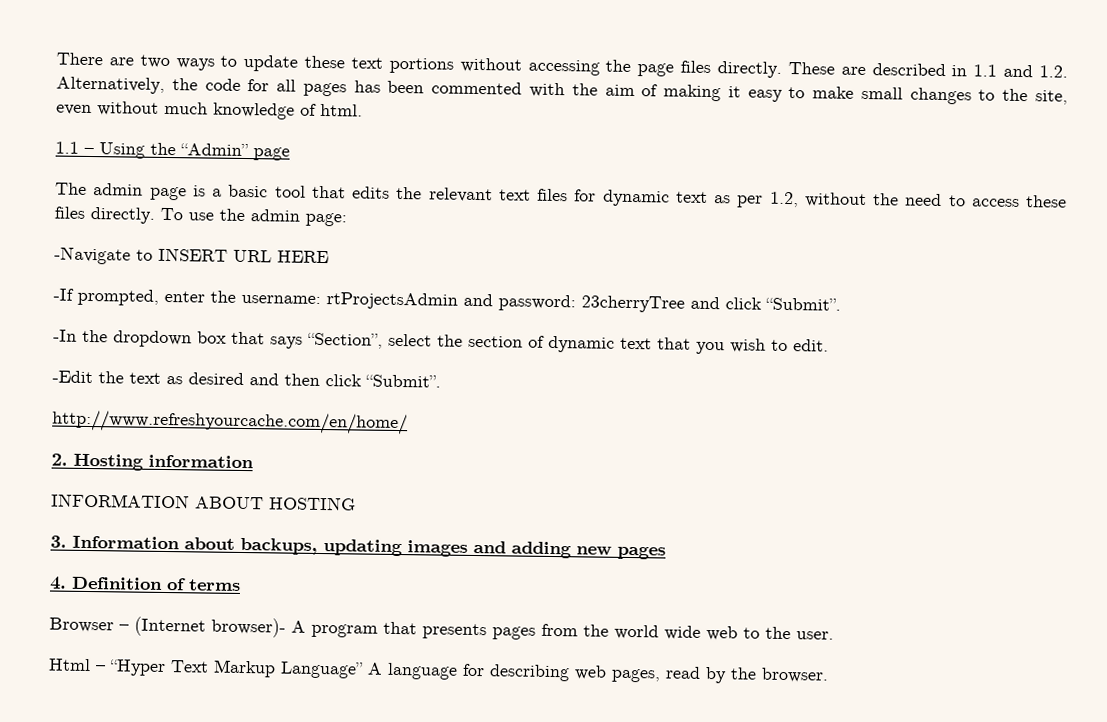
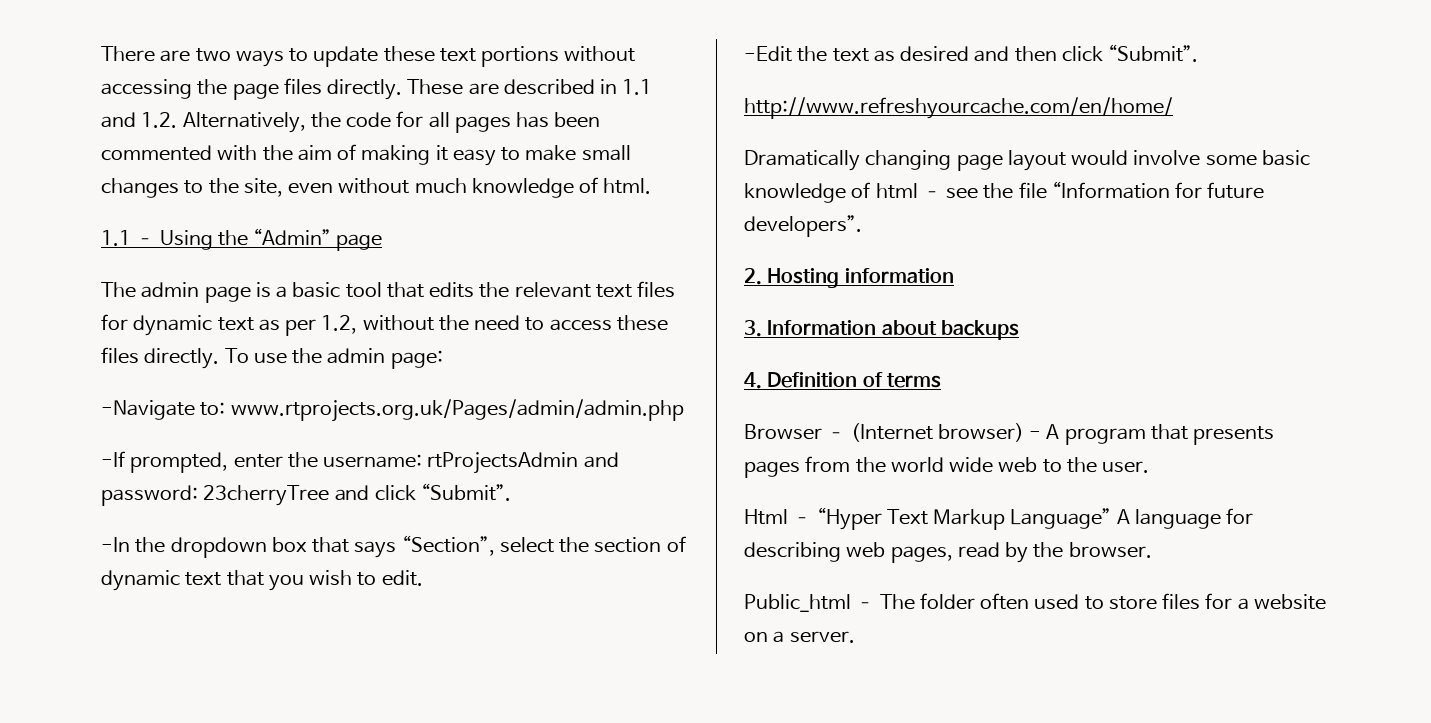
[136,247,329,264] to INSERT URL HERE -> [200,399,684,422] to: www.rtprojects.org.uk/Pages/admin/admin.php
(408, 422) none -> [744,150,1310,171] [744,181,1265,203] [744,215,862,237] // Dramatically changing page layout would involve some basic knowledge of html – see the file “Information for future developers”.
[51,493,356,511] // INFORMATION ABOUT HOSTING -> (954, 275) none
[240,537,666,560] backups, updating images and adding new pages -> [940,320,1019,340] backups
[211,617,286,638] browser)- -> [937,423,1042,442] browser) -
(829, 675) none -> [744,593,1326,612] [744,631,855,643] // Public_html – The folder often used to store files for a website on a server.

